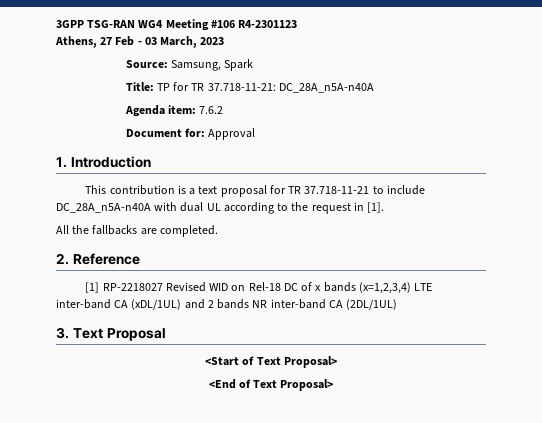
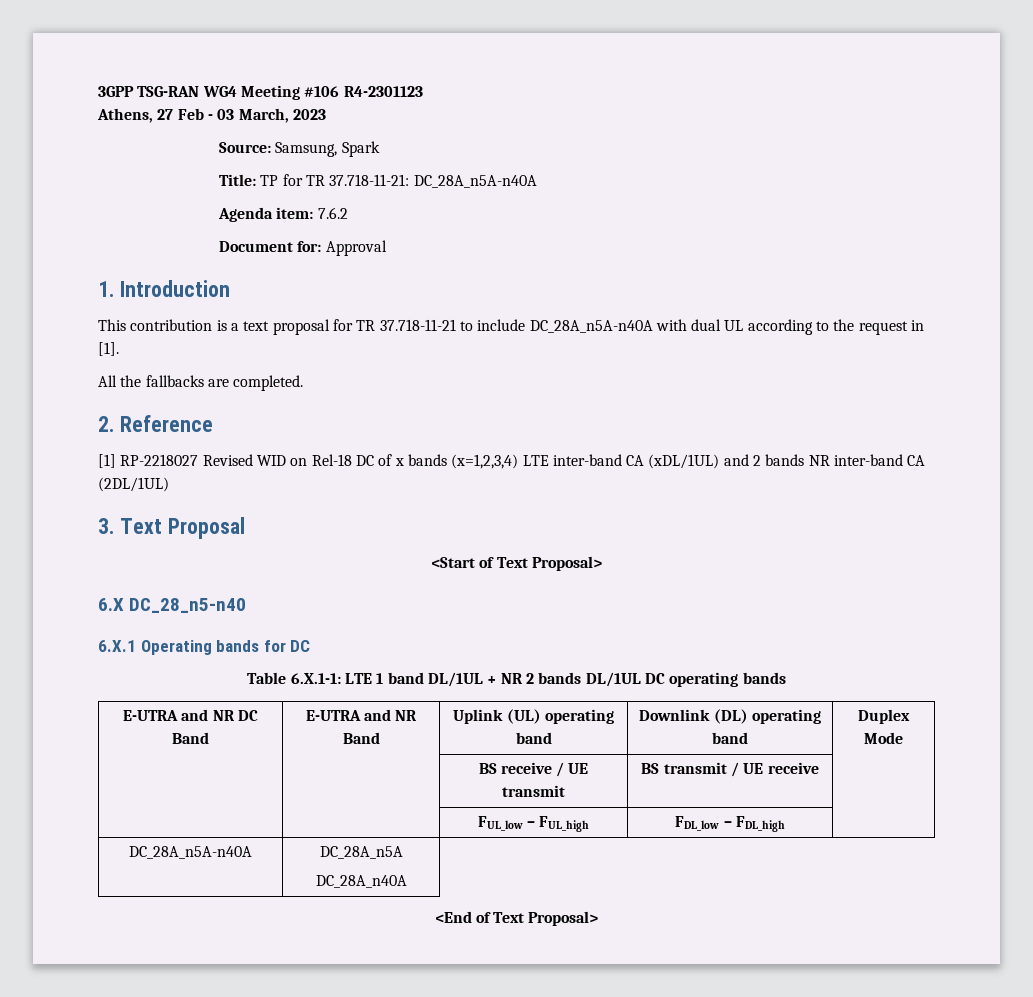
(337, 362) none -> [98,598,247,613] [98,640,311,655] [247,672,786,687] [123,709,258,721] [172,732,209,744] [305,709,418,721] [342,732,380,744] [453,709,614,724] [515,732,552,744] [639,709,821,724] [712,732,748,744] [858,709,910,724] [864,732,903,744] [478,762,589,777] [502,785,565,797] [641,762,819,777] [477,816,590,832] [675,816,785,832] [129,846,252,859] [319,846,403,859] [315,875,407,888] // 6.X DC_28_n5-n40 // 6.X.1 Operating bands for DC // Table 6.X.1-1: LTE 1 band DL/1UL + NR 2 bands DL/1UL DC operating bands // E-UTRA and NR DC Band | E-UTRA and NR Band | Uplink (UL) operating band | Downlink (DL) operating band | Duplex Mode // | | BS receive / UE transmit | BS transmit / UE receive | // | | FUL_low – FUL_high | FDL_low – FDL_high | // DC_28A_n5A-n40A | DC_28A_n5A // DC_28A_n40A

